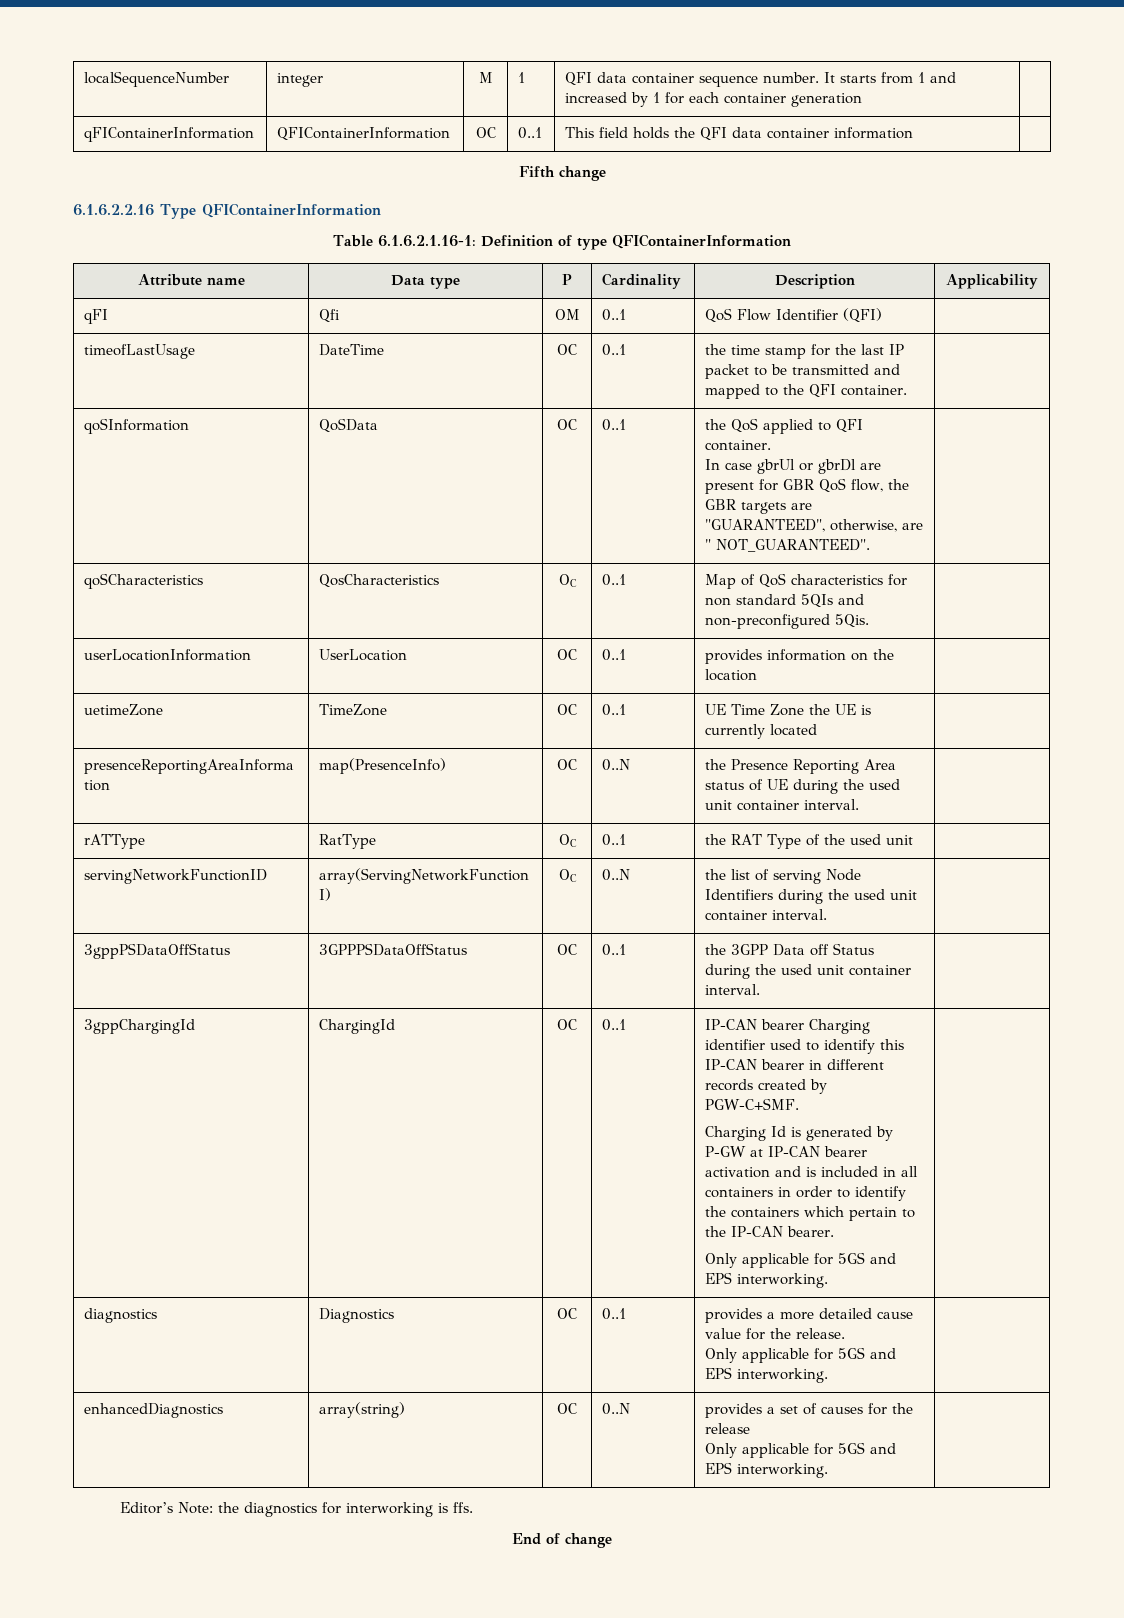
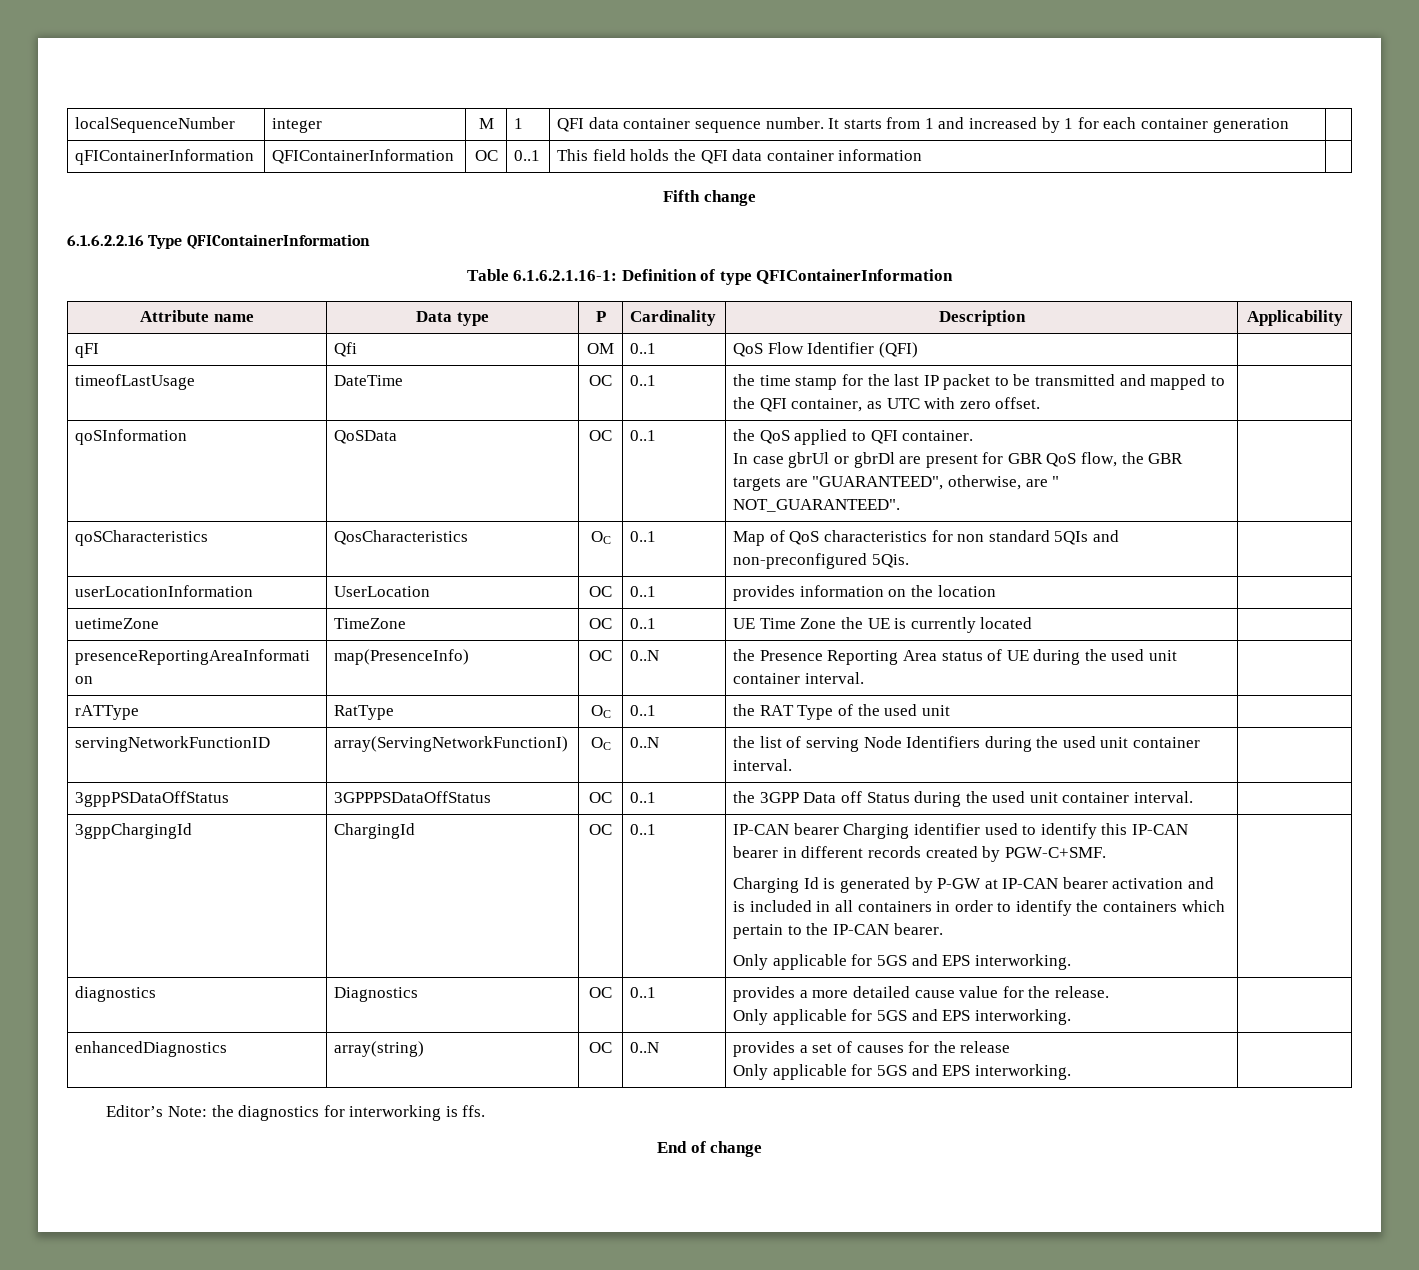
[841,385,908,396] container. -> [791,397,1041,412] container, as UTC with zero offset.

